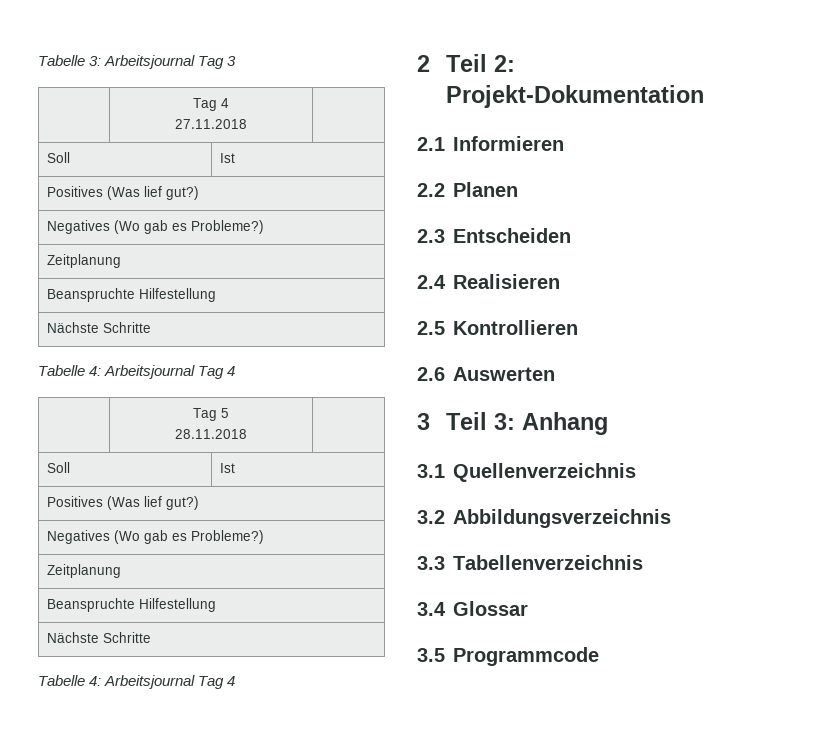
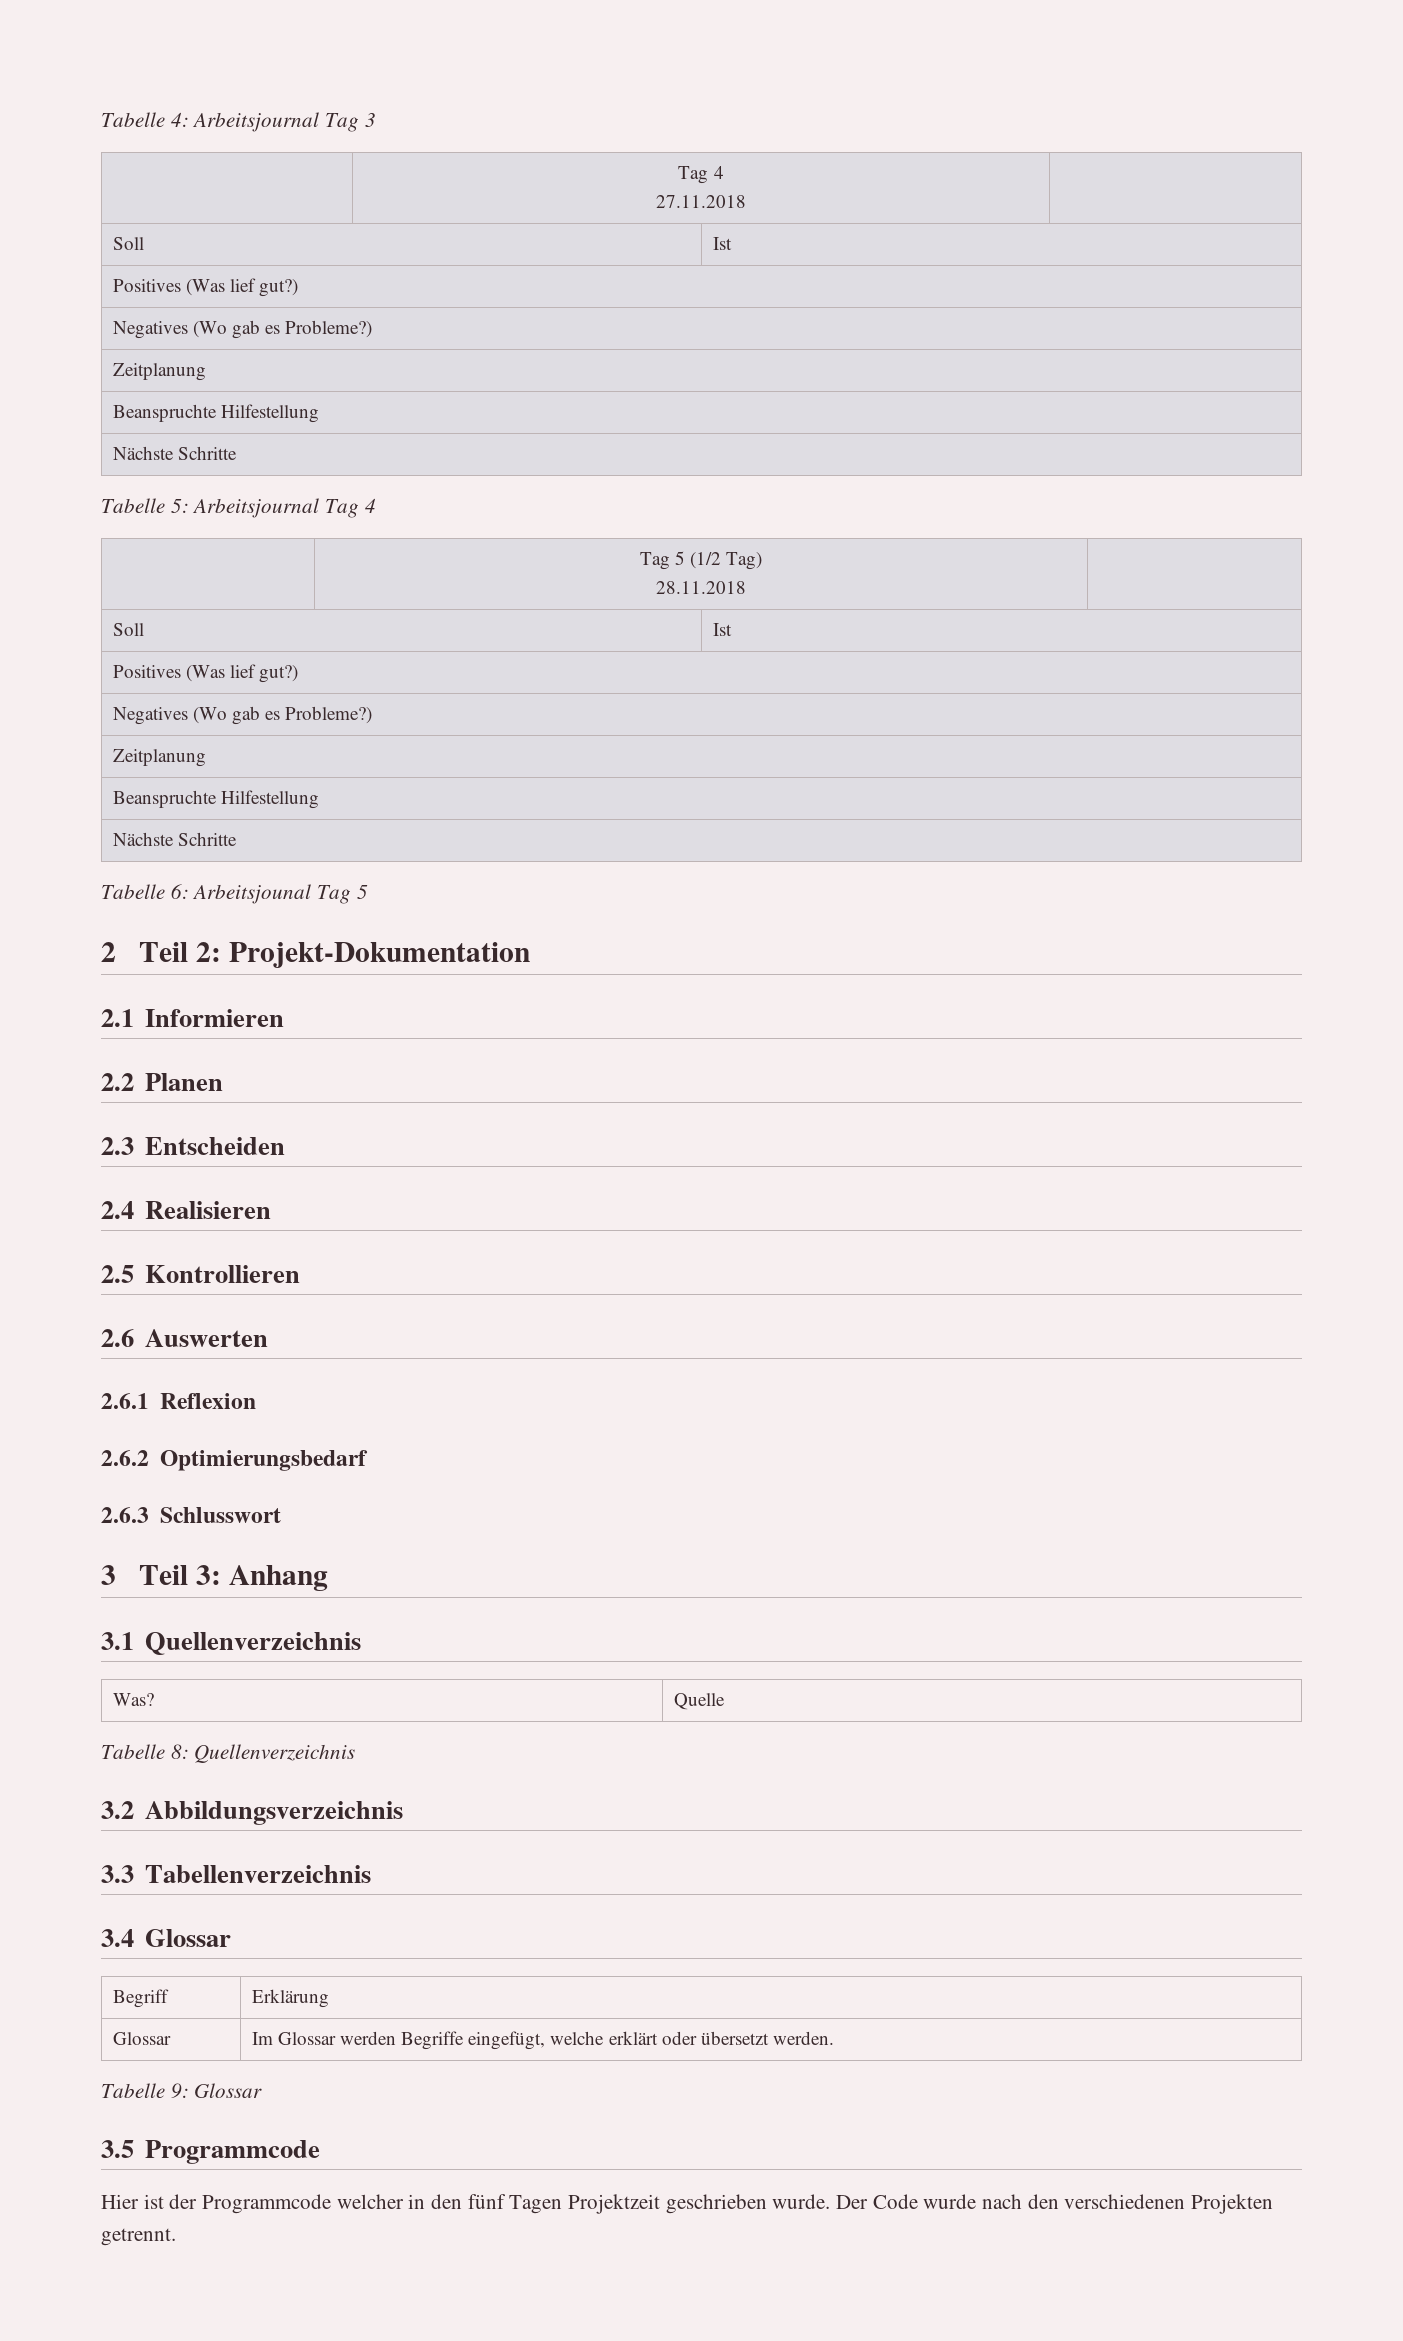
[38,55,102,66] Tabelle 3: -> [101,112,189,127] Tabelle 4:
[89,366,102,376] 4: -> [170,499,189,513] 5:
(229, 413) none -> [690,552,763,570] (1/2 Tag)
[89,675,236,689] 4: Arbeitsjournal Tag 4 -> [170,884,368,904] 6: Arbeitsjounal Tag 5
(555, 374) none -> [101,1393,256,1409] [101,1450,368,1471] [101,1507,281,1523] // 2.6.1 Reflexion // 2.6.2 Optimierungsbedarf // 2.6.3 Schlusswort
(636, 472) none -> [112,1693,154,1706] [673,1693,725,1710] [101,1744,356,1763] // Was? | Quelle // Tabelle 8: Quellenverzeichnis
[417,647,599,666] // 3.5 Programmcode -> [112,1989,169,2008] [251,1989,329,2008] [112,2032,171,2045] [251,2031,834,2050] [101,2083,263,2098] [101,2140,320,2164] [101,2194,1274,2214] [101,2228,176,2246] // Begriff | Erklärung // Glossar | Im Glossar werden Begriffe eingefügt, welche erklärt oder übersetzt werden. // Tabelle 9: Glossar // 3.5 Programmcode // Hier ist der Programmcode welcher in den fünf Tagen Projektzeit geschrieben wurde. Der Code wurde nach den verschiedenen Projekten getrennt.

